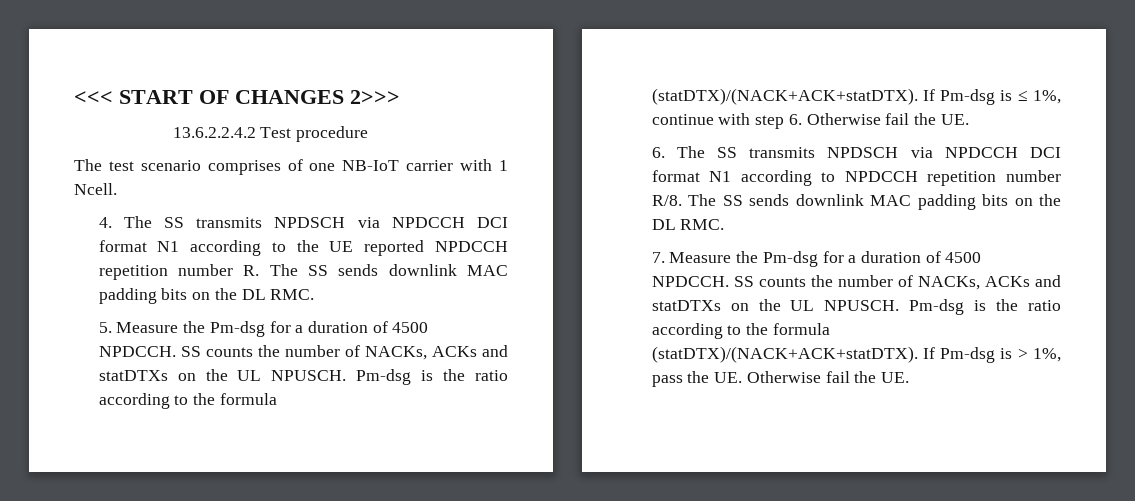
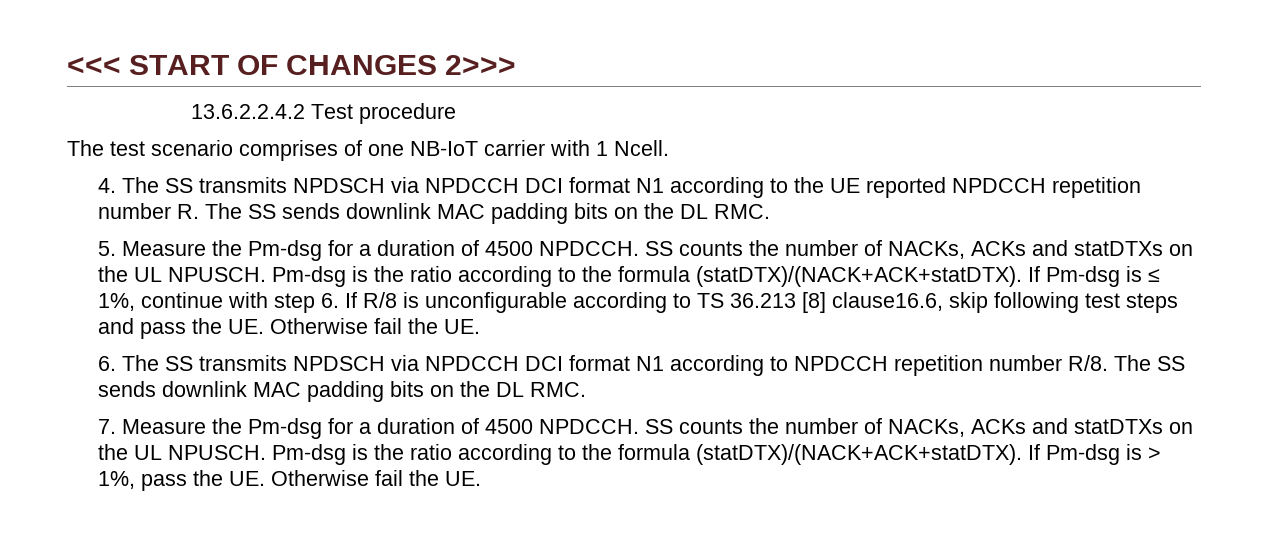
(802, 119) none -> [344,292,1178,313] [97,318,264,339] If R/8 is unconfigurable according to TS 36.213 [8] clause16.6, skip following test steps and pass the UE.

